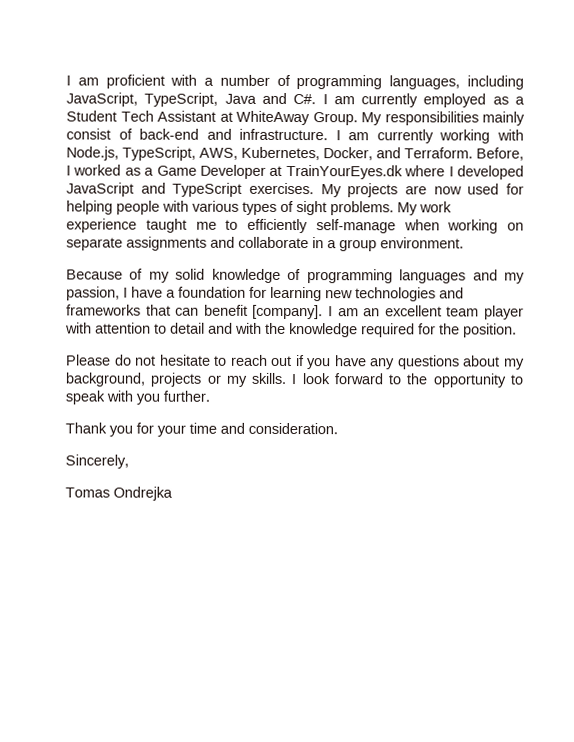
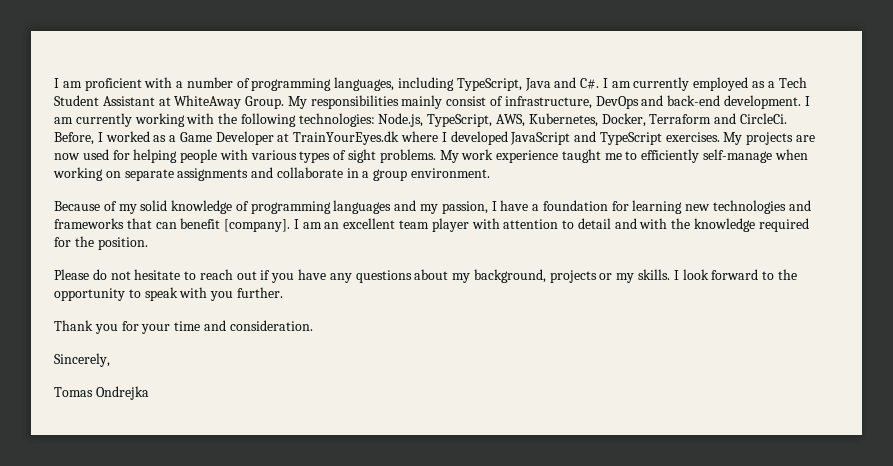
[66,92,138,107] JavaScript, -> (455, 84) none
[66,110,154,122] Student Tech -> [778,77,807,88] [54,95,99,106] Tech Student
[139,128,329,141] back-end and infrastructure. -> [504,95,801,109] infrastructure, DevOps and back-end development.
(524, 135) none -> [218,113,375,127] the following technologies:
[376,147,473,159] and Terraform. -> [649,113,787,124] Terraform and CircleCi.

